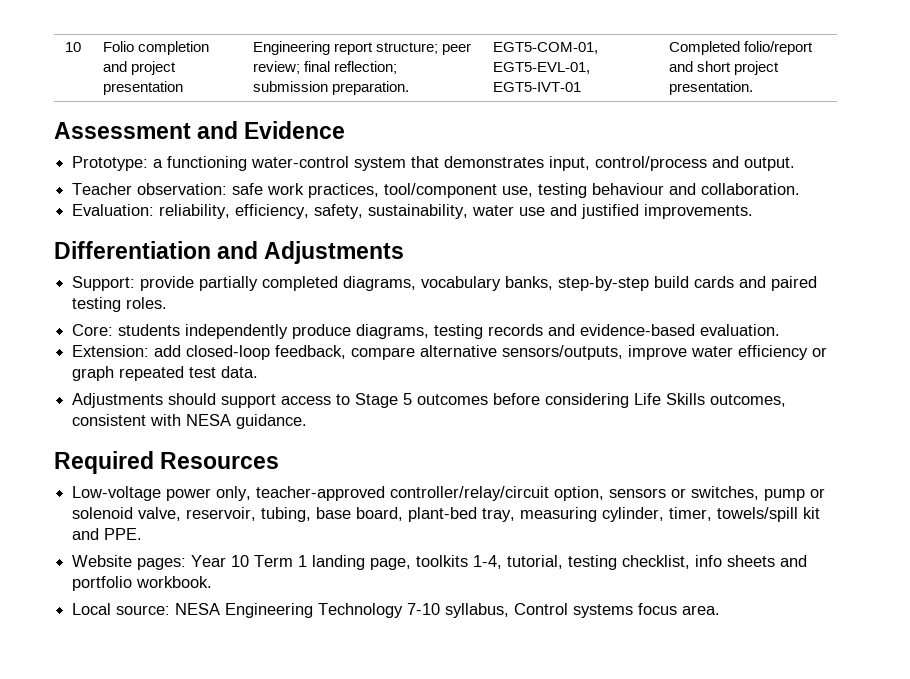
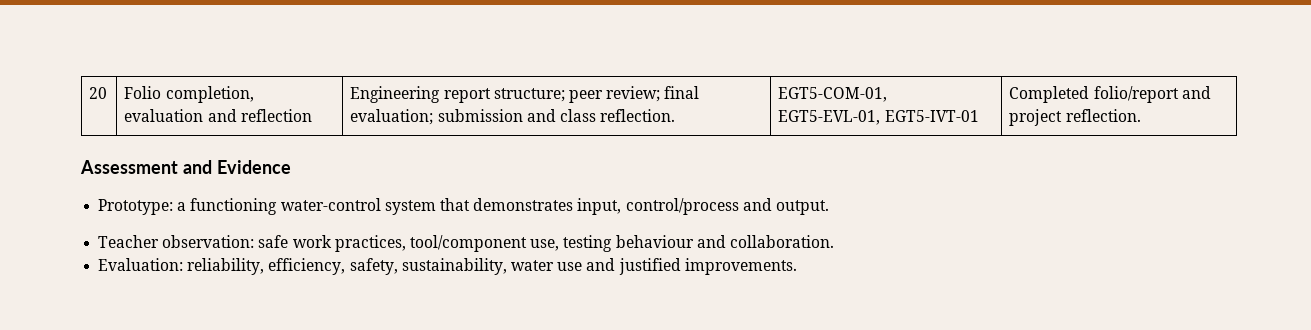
[64,42,81,52] 10 -> [89,87,108,99] 20
[137,41,209,55] [102,61,176,75] [102,81,183,95] completion and project presentation -> [165,86,254,103] [124,109,312,122] completion, evaluation and reflection
[333,61,397,74] [252,81,409,95] reflection; submission preparation. -> [350,109,676,125] evaluation; submission and class reflection.
[696,61,779,75] [668,81,753,95] short project presentation. -> [1009,109,1141,126] project reflection.
[54,241,405,264] [72,276,818,291] [72,297,168,312] [72,324,781,339] [72,345,828,360] [72,366,259,381] [72,393,787,408] [72,414,308,429] [54,451,280,474] [72,486,826,501] [72,507,821,522] [72,528,143,540] [72,555,808,570] [72,576,213,591] [72,603,721,618] // Differentiation and Adjustments // Support: provide partially completed diagrams, vocabulary banks, step-by-step build cards and paired testing roles. // Core: students independently produce diagrams, testing records and evidence-based evaluation. // Extension: add closed-loop feedback, compare alternative sensors/outputs, improve water efficiency or graph repeated test data. // Adjustments should support access to Stage 5 outcomes before considering Life Skills outcomes, consistent with NESA guidance. // Required Resources // Low-voltage power only, teacher-approved controller/relay/circuit option, sensors or switches, pump or solenoid valve, reservoir, tubing, base board, plant-bed tray, measuring cylinder, timer, towels/spill kit and PPE. // Website pages: Year 10 Term 1 landing page, toolkits 1-4, tutorial, testing checklist, info sheets and portfolio workbook. // Local source: NESA Engineering Technology 7-10 syllabus, Control systems focus area. -> (797, 266) none

